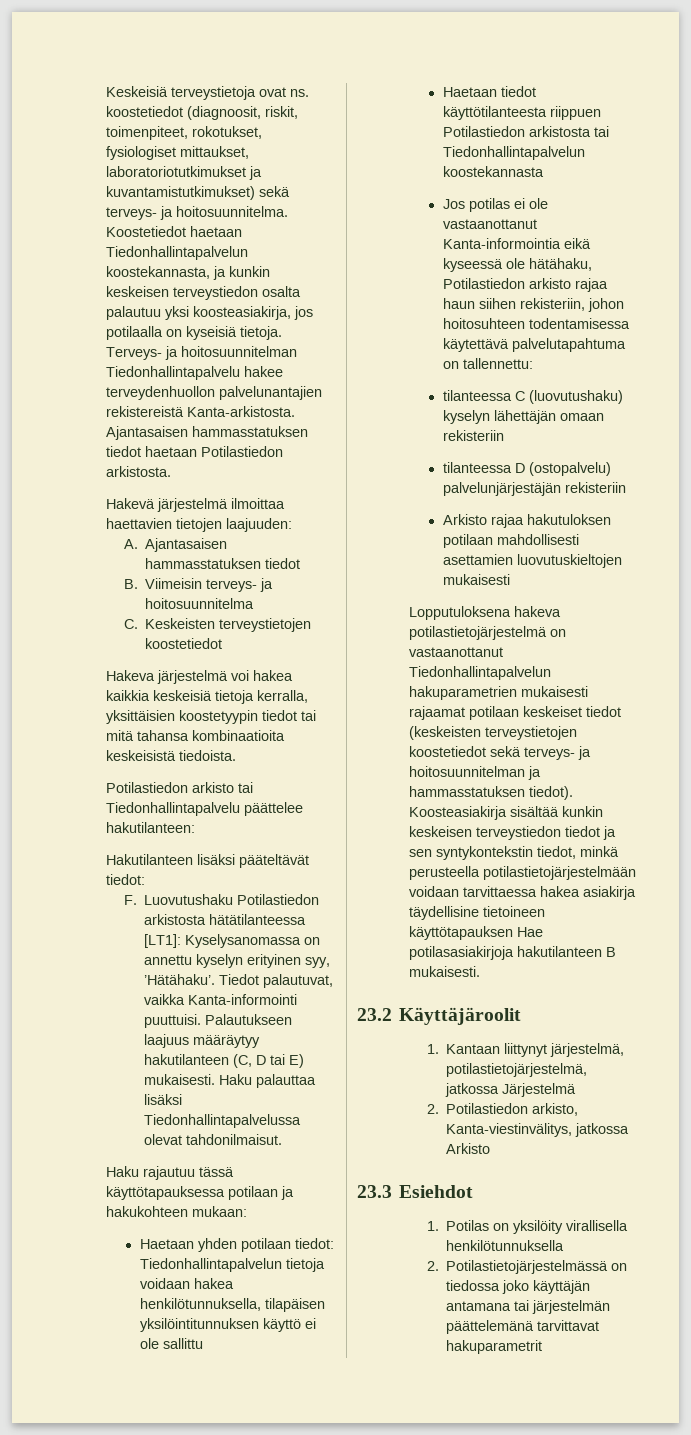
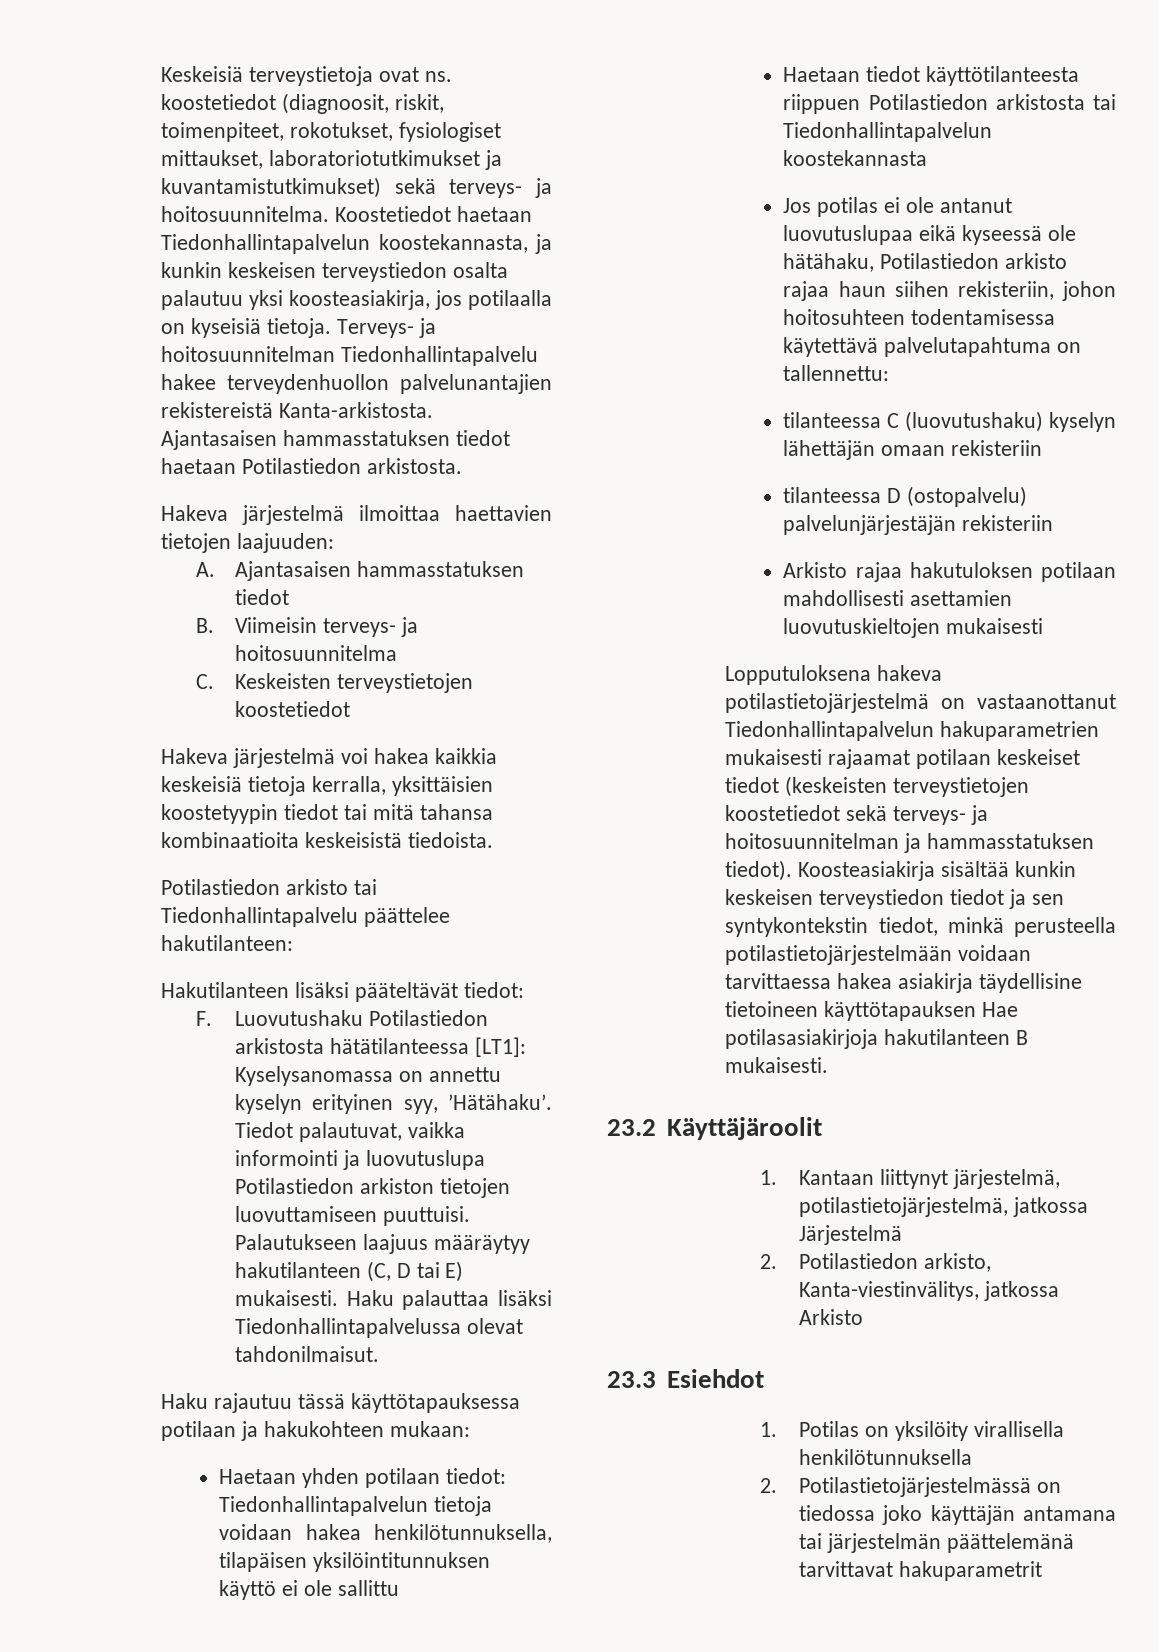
[106,498,156,509] Hakevä -> [161,505,229,521] Hakeva
[187,994,297,1005] Kanta-informointi -> [235,1150,485,1170] [235,1178,510,1198] [235,1206,378,1222] informointi ja luovutuslupa Potilastiedon arkiston tietojen luovuttamiseen
[442,219,537,229] [442,238,561,249] vastaanottanut Kanta-informointia -> [939,198,1012,213] [783,225,914,245] antanut luovutuslupaa

